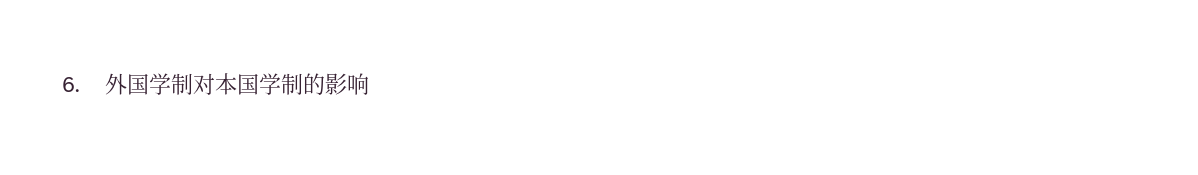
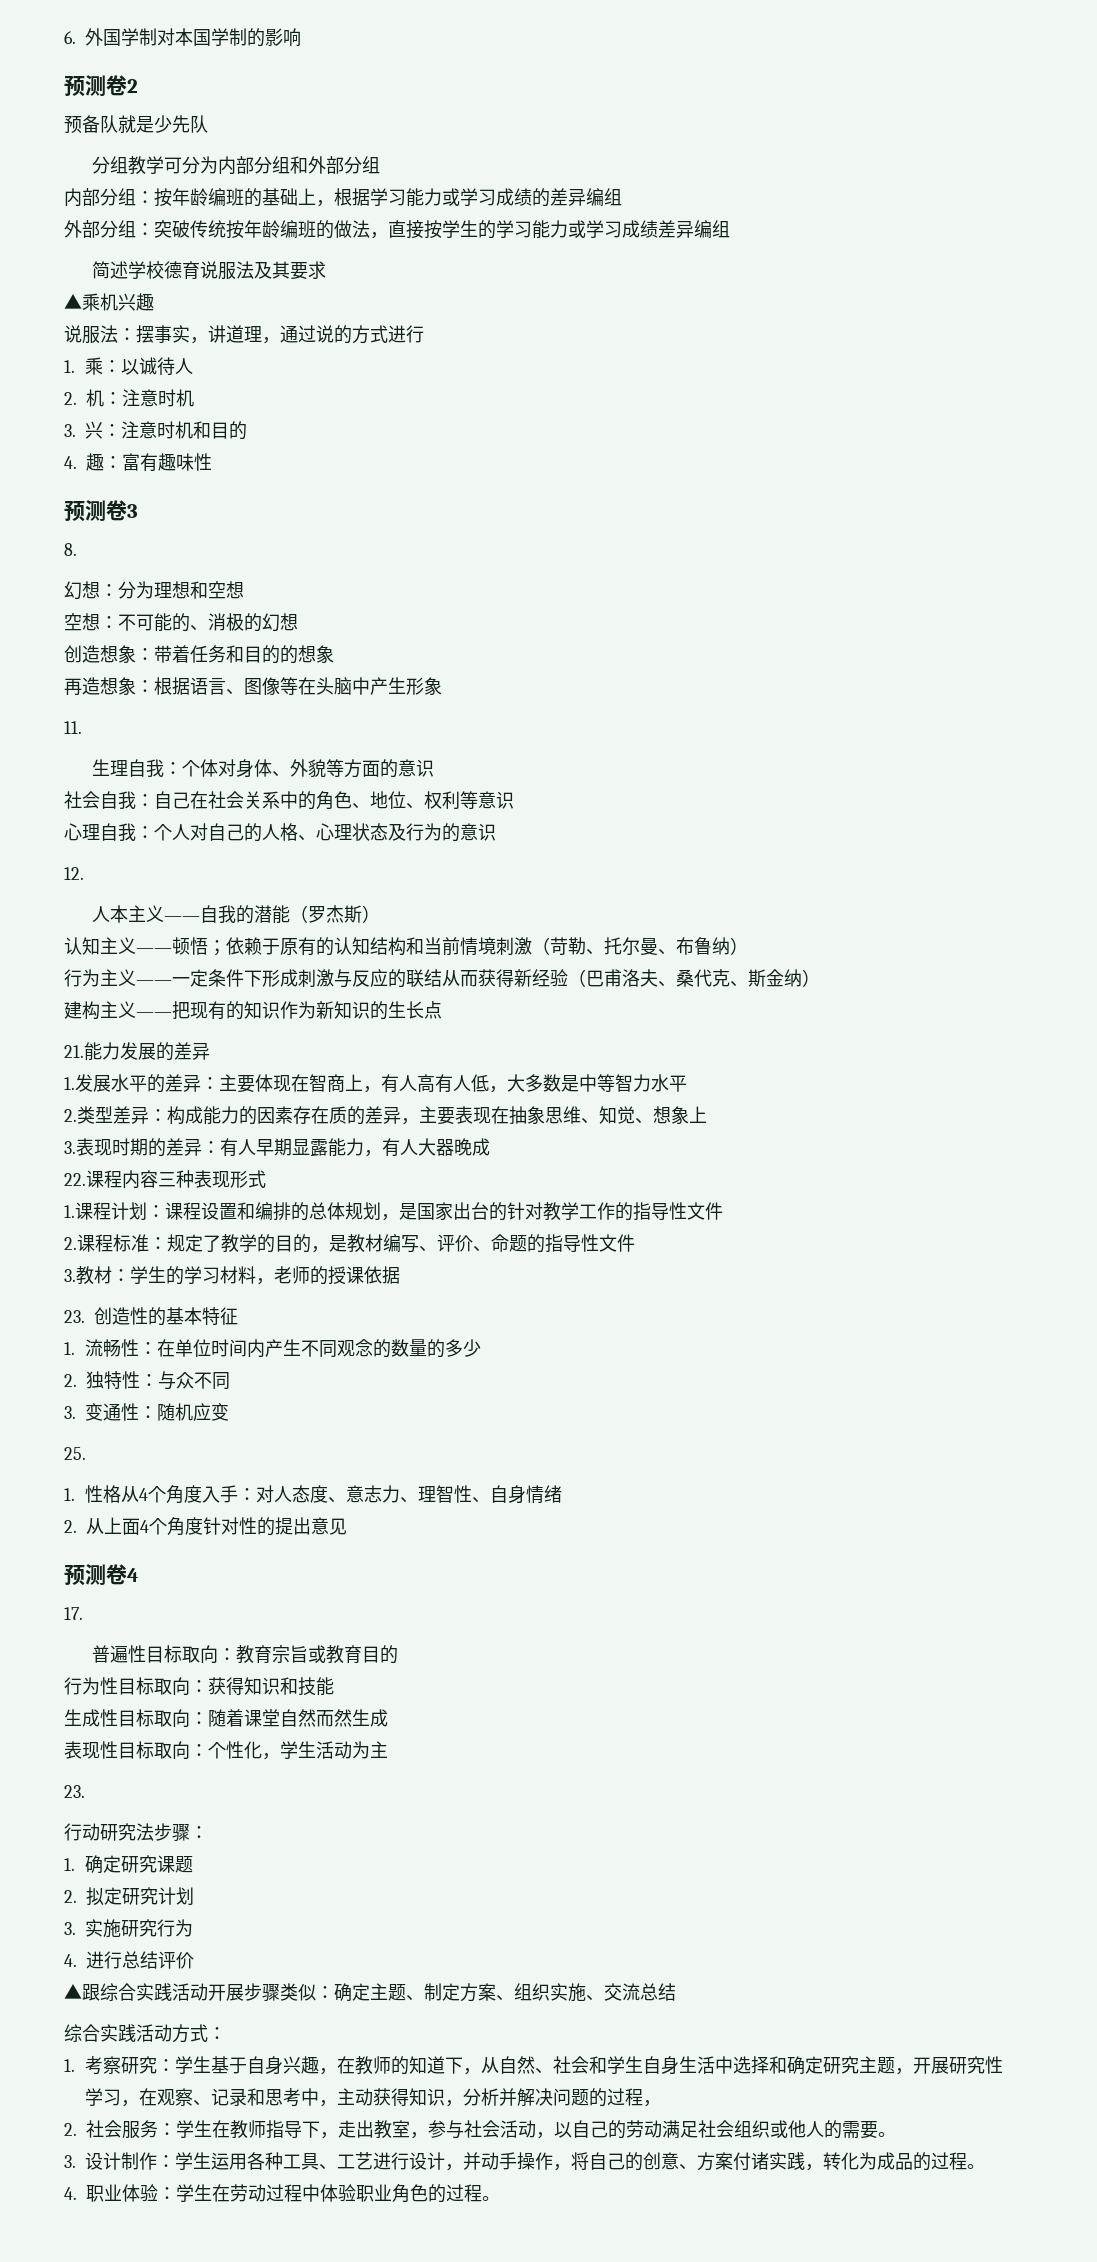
(370, 84) none -> [64,75,138,97] [64,115,208,134] [91,156,380,175] [64,188,622,207] [64,220,730,239] [91,261,326,280] [64,293,154,311] [64,325,424,344] [64,357,193,376] [64,389,194,407] [64,421,247,440] [64,453,212,472] [64,500,138,522] [64,543,77,556] [64,581,244,600] [64,613,298,632] [64,645,334,664] [64,677,442,696] [64,721,82,734] [91,759,434,778] [64,791,514,810] [64,823,496,842] [64,867,84,880] [91,905,380,924] [64,937,748,956] [64,969,820,988] [64,1001,442,1020] [64,1042,210,1061] [64,1074,687,1093] [64,1106,707,1125] [64,1138,490,1157] [64,1170,266,1189] [64,1202,723,1221] [64,1234,635,1253] [64,1266,400,1285] [64,1307,238,1326] [64,1339,481,1358] [64,1371,230,1390] [64,1403,229,1421] [64,1447,86,1460] [64,1485,562,1504] [64,1517,347,1536] [64,1564,139,1586] [64,1607,83,1620] [91,1645,398,1664] [64,1677,334,1696] [64,1709,388,1727] [64,1741,388,1760] [64,1785,85,1798] [64,1823,208,1842] [64,1855,193,1874] [64,1887,194,1906] [64,1919,193,1938] [64,1951,194,1969] [64,1983,676,2002] [64,2024,226,2043] [64,2056,1003,2075] [84,2088,661,2107] [64,2120,896,2139] [64,2152,985,2171] [64,2184,500,2203] // 预测卷2 // 预备队就是少先队 // 分组教学可分为内部分组和外部分组 // 内部分组：按年龄编班的基础上，根据学习能力或学习成绩的差异编组 // 外部分组：突破传统按年龄编班的做法，直接按学生的学习能力或学习成绩差异编组 // 简述学校德育说服法及其要求 // ▲乘机兴趣 // 说服法：摆事实，讲道理，通过说的方式进行 // 1.乘：以诚待人 // 2.机：注意时机 // 3.兴：注意时机和目的 // 4.趣：富有趣味性 // 预测卷3 // 8. // 幻想：分为理想和空想 // 空想：不可能的、消极的幻想 // 创造想象：带着任务和目的的想象 // 再造想象：根据语言、图像等在头脑中产生形象 // 11. // 生理自我：个体对身体、外貌等方面的意识 // 社会自我：自己在社会关系中的角色、地位、权利等意识 // 心理自我：个人对自己的人格、心理状态及行为的意识 // 12. // 人本主义——自我的潜能（罗杰斯） // 认知主义——顿悟；依赖于原有的认知结构和当前情境刺激（苛勒、托尔曼、布鲁纳） // 行为主义——一定条件下形成刺激与反应的联结从而获得新经验（巴甫洛夫、桑代克、斯金纳） // 建构主义——把现有的知识作为新知识的生长点 // 21.能力发展的差异 // 1.发展水平的差异：主要体现在智商上，有人高有人低，大多数是中等智力水平 // 2.类型差异：构成能力的因素存在质的差异，主要表现在抽象思维、知觉、想象上 // 3.表现时期的差异：有人早期显露能力，有人大器晚成 // 22.课程内容三种表现形式 // 1.课程计划：课程设置和编排的总体规划，是国家出台的针对教学工作的指导性文件 // 2.课程标准：规定了教学的目的，是教材编写、评价、命题的指导性文件 // 3.教材：学生的学习材料，老师的授课依据 // 23.创造性的基本特征 // 1.流畅性：在单位时间内产生不同观念的数量的多少 // 2.独特性：与众不同 // 3.变通性：随机应变 // 25. // 1.性格从4个角度入手：对人态度、意志力、理智性、自身情绪 // 2.从上面4个角度针对性的提出意见 // 预测卷4 // 17. // 普遍性目标取向：教育宗旨或教育目的 // 行为性目标取向：获得知识和技能 // 生成性目标取向：随着课堂自然而然生成 // 表现性目标取向：个性化，学生活动为主 // 23. // 行动研究法步骤： // 1.确定研究课题 // 2.拟定研究计划 // 3.实施研究行为 // 4.进行总结评价 // ▲跟综合实践活动开展步骤类似：确定主题、制定方案、组织实施、交流总结 // 综合实践活动方式： // 1.考察研究：学生基于自身兴趣，在教师的知道下，从自然、社会和学生自身生活中选择和确定研究主题，开展研究性学习，在观察、记录和思考中，主动获得知识，分析并解决问题的过程， // 2.社会服务：学生在教师指导下，走出教室，参与社会活动，以自己的劳动满足社会组织或他人的需要。 // 3.设计制作：学生运用各种工具、工艺进行设计，并动手操作，将自己的创意、方案付诸实践，转化为成品的过程。 // 4.职业体验：学生在劳动过程中体验职业角色的过程。

